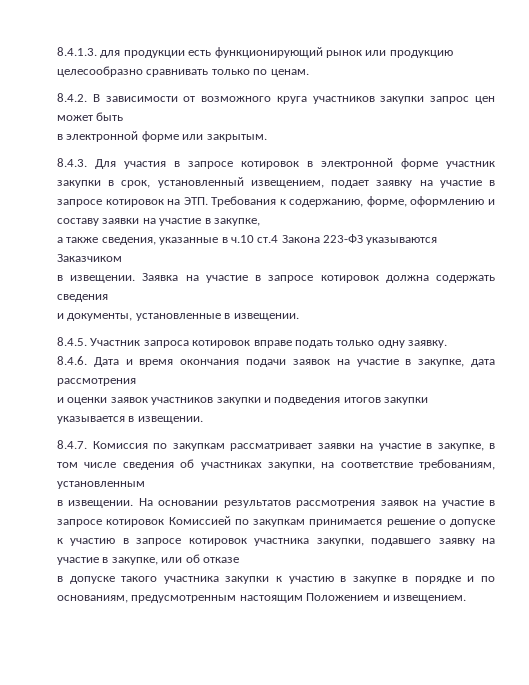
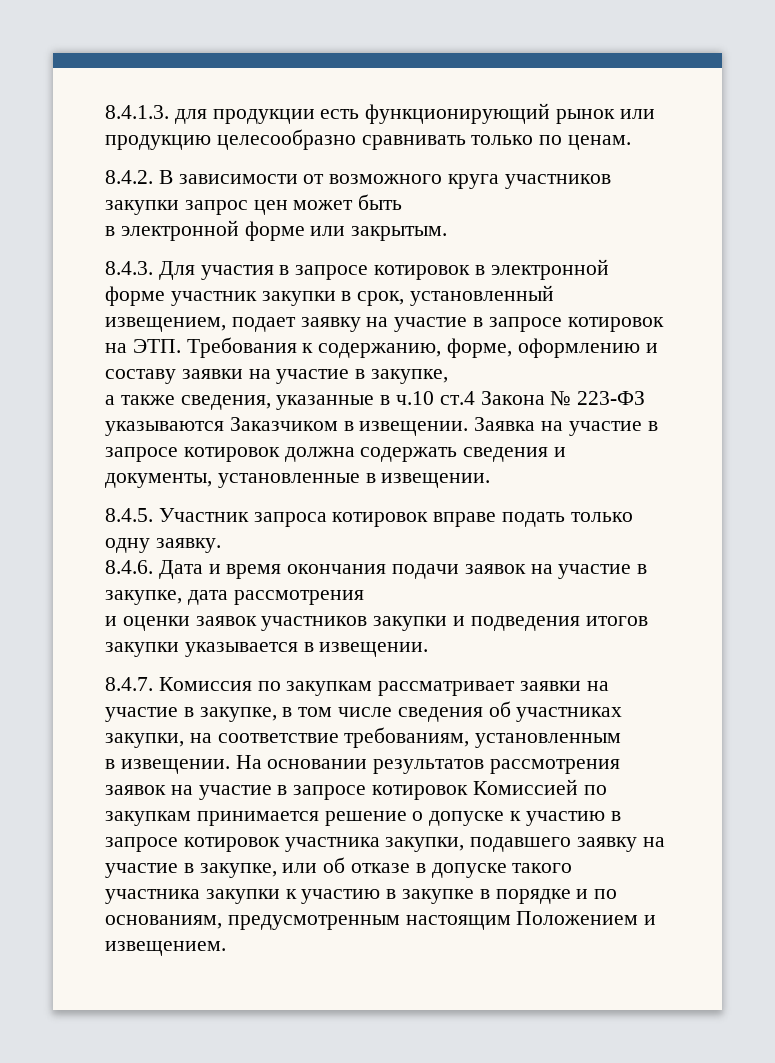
(320, 239) none -> [550,391,572,406] №
(122, 258) // -> (338, 424) none
(108, 298) // -> (549, 454) none
(239, 560) // -> (411, 868) none

